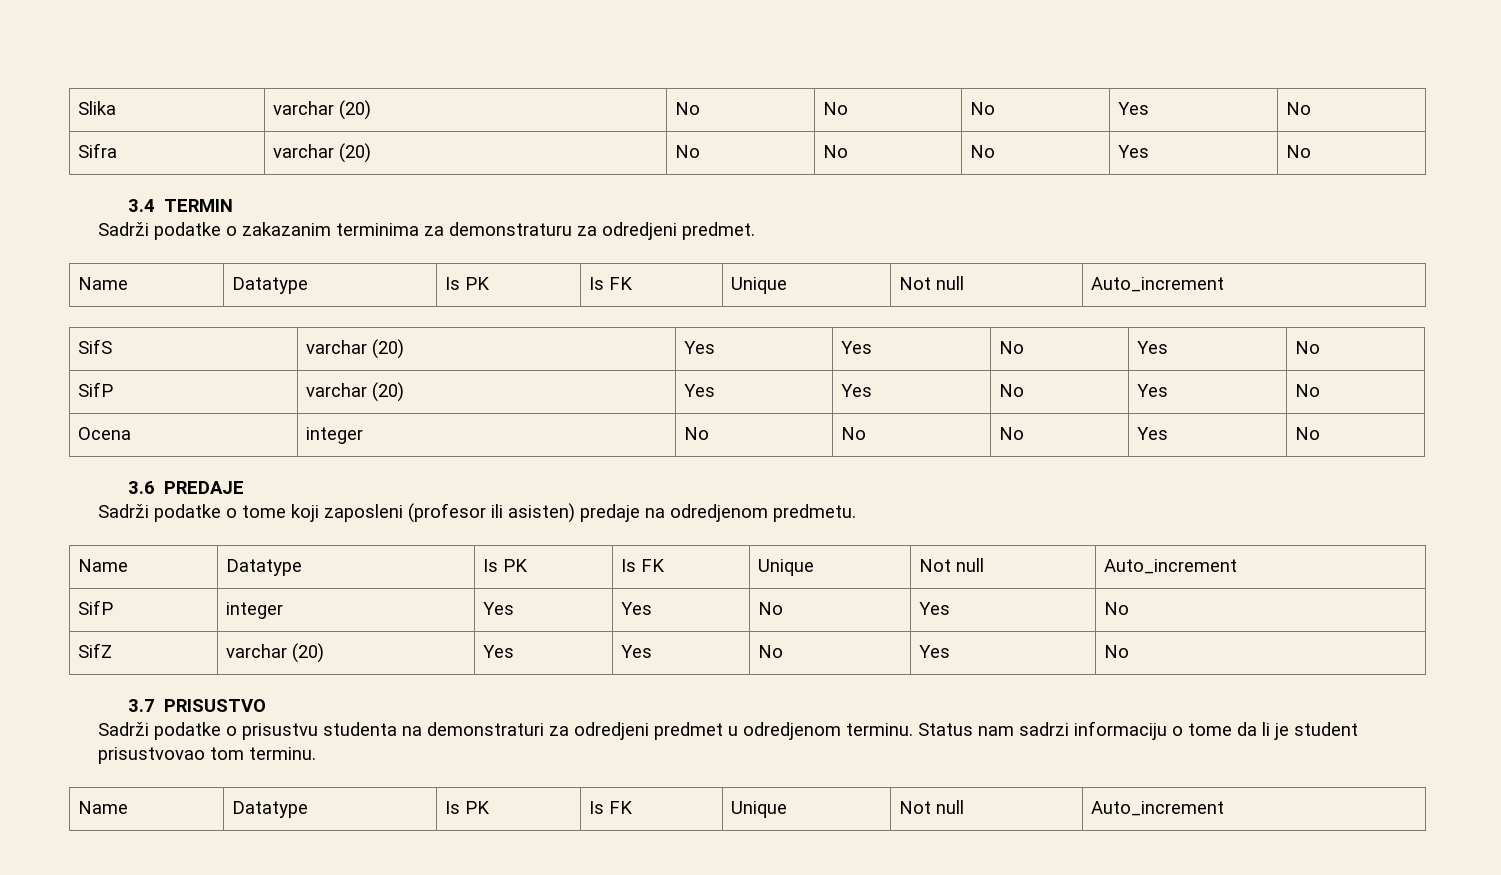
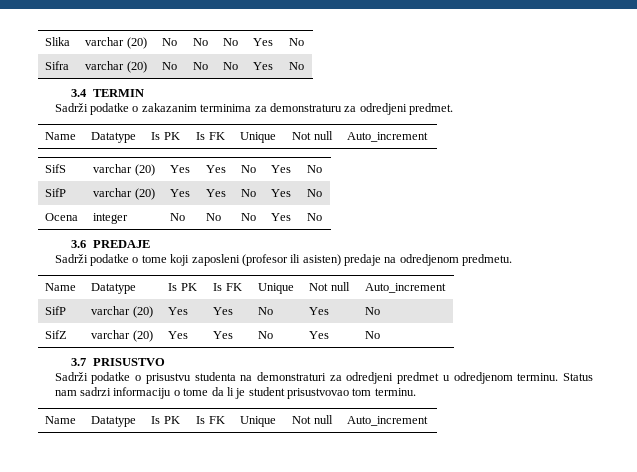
[225,602,283,619] integer -> [91,306,153,318] varchar (20)

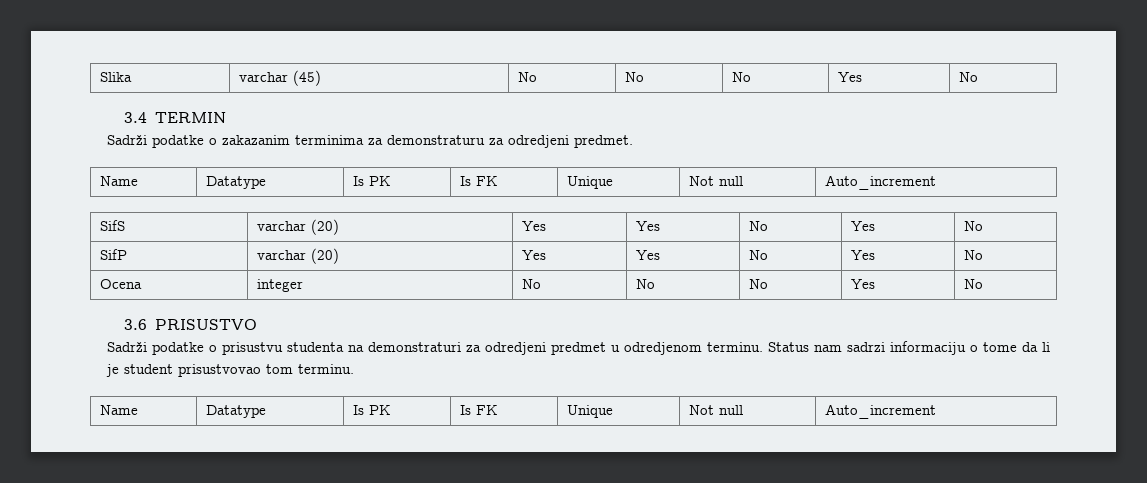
[126,37,147,49] [162,38,178,46] [193,38,209,46] [223,38,239,46] [253,38,274,46] [289,38,305,46] [45,61,70,70] [85,61,147,73] (20) | No | No | No | Yes | No // Sifra | varchar (20) -> [292,70,321,86] (45)
[92,240,150,248] [54,254,513,266] [45,283,77,291] [91,283,137,294] [168,283,197,291] [213,283,242,291] [258,283,295,294] [309,282,350,291] [365,283,447,293] [45,306,67,315] [91,306,153,318] [168,307,189,315] [213,307,234,315] [258,307,274,315] [309,307,330,315] [365,307,381,315] [45,330,68,339] [91,330,153,342] [168,331,189,339] [213,331,234,339] [258,331,274,339] [309,331,330,339] [365,331,381,339] [71,358,87,366] PREDAJE // Sadrži podatke o tome koji zaposleni (profesor ili asisten) predaje na odredjenom predmetu. // Name | Datatype | Is PK | Is FK | Unique | Not null | Auto_increment // SifP | varchar (20) | Yes | Yes | No | Yes | No // SifZ | varchar (20) | Yes | Yes | No | Yes | No // 3.7 -> (148, 324) none

